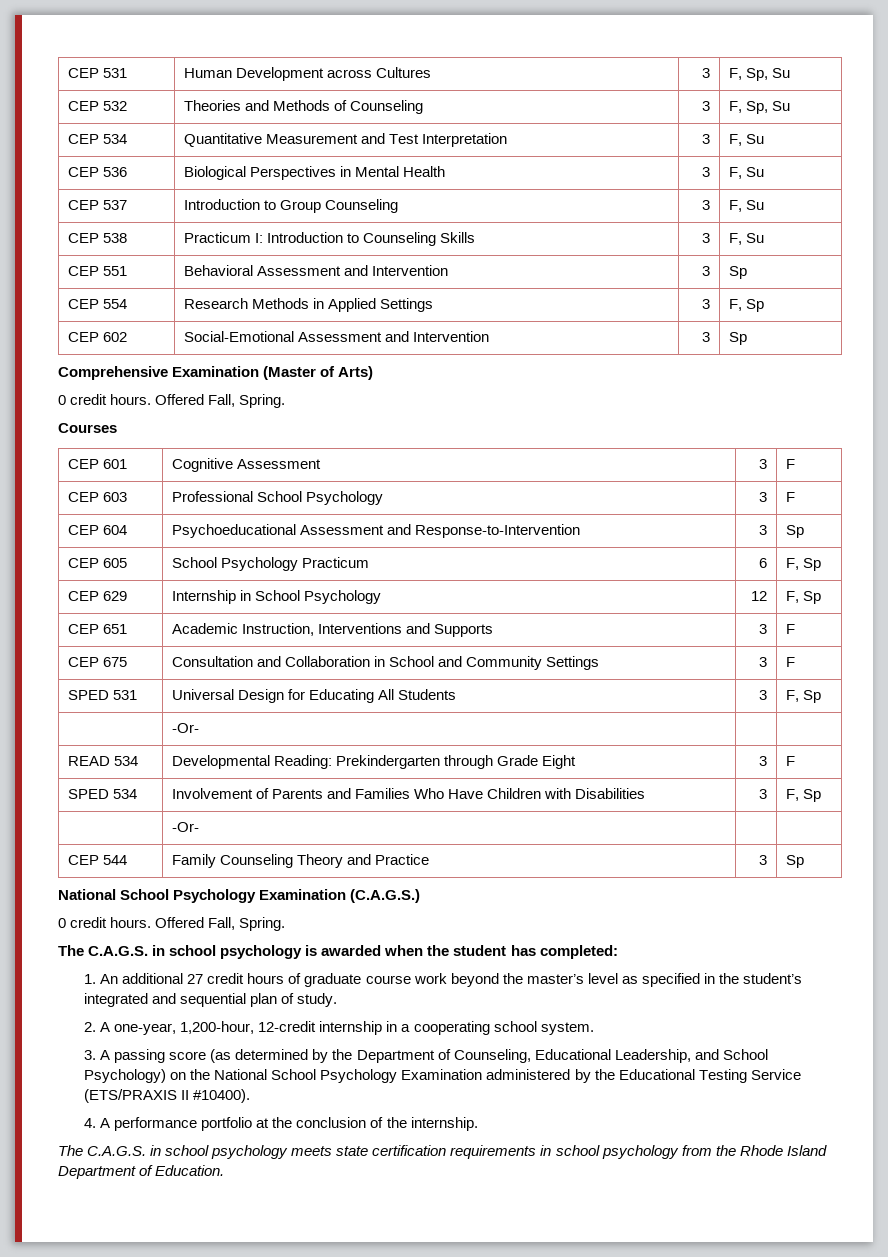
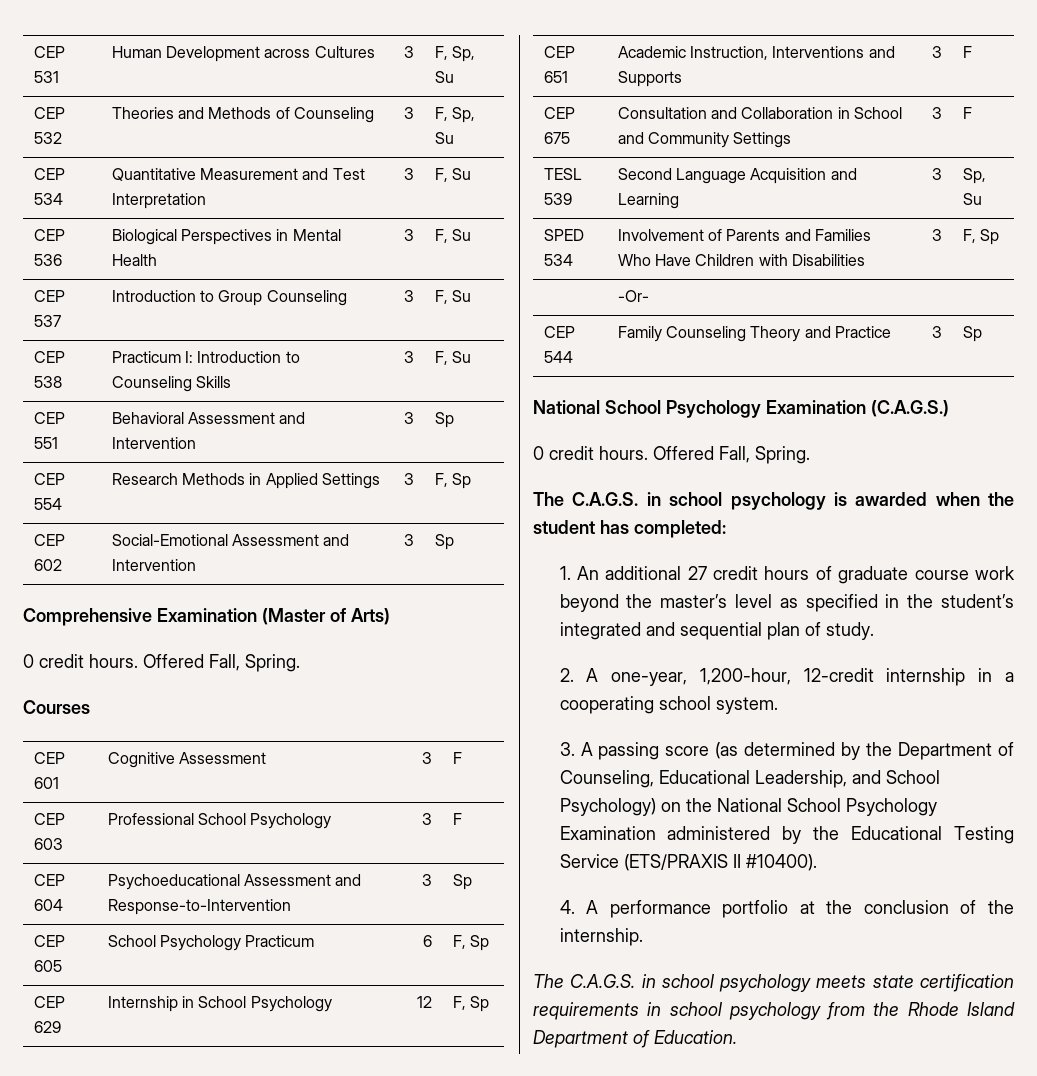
[67,690,137,700] [171,689,457,703] [759,690,768,700] [785,690,821,703] [171,723,199,733] [67,756,138,766] [171,755,577,769] [759,756,768,766] [785,756,795,766] SPED 531 | Universal Design for Educating All Students | 3 | F, Sp // | -Or- | | // READ 534 | Developmental Reading: Prekindergarten through Grade Eight | 3 | F -> [543,168,582,180] [543,193,572,205] [617,168,857,184] [617,193,679,209] [932,168,943,180] [962,168,986,184] [962,193,982,205] TESL 539 | Second Language Acquisition and Learning | 3 | Sp, Su

